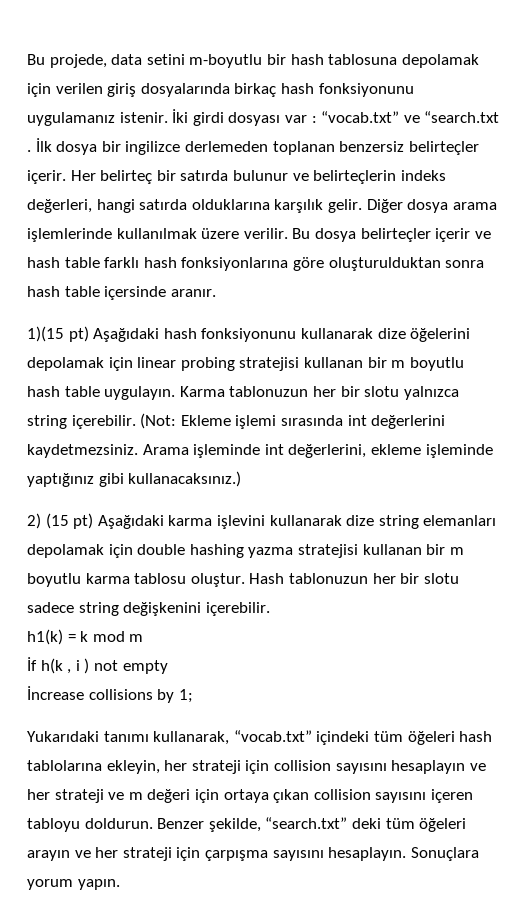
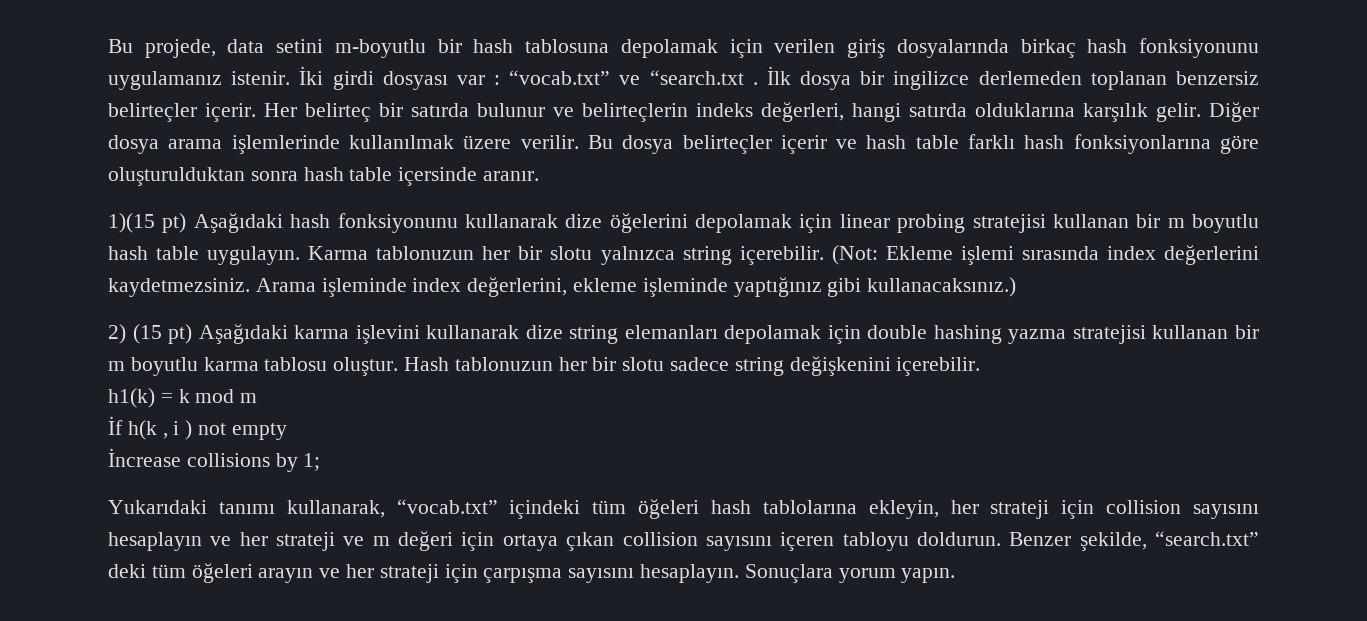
[347,415,367,426] int -> [1106,246,1156,260] index
[264,444,284,455] int -> [412,278,462,292] index

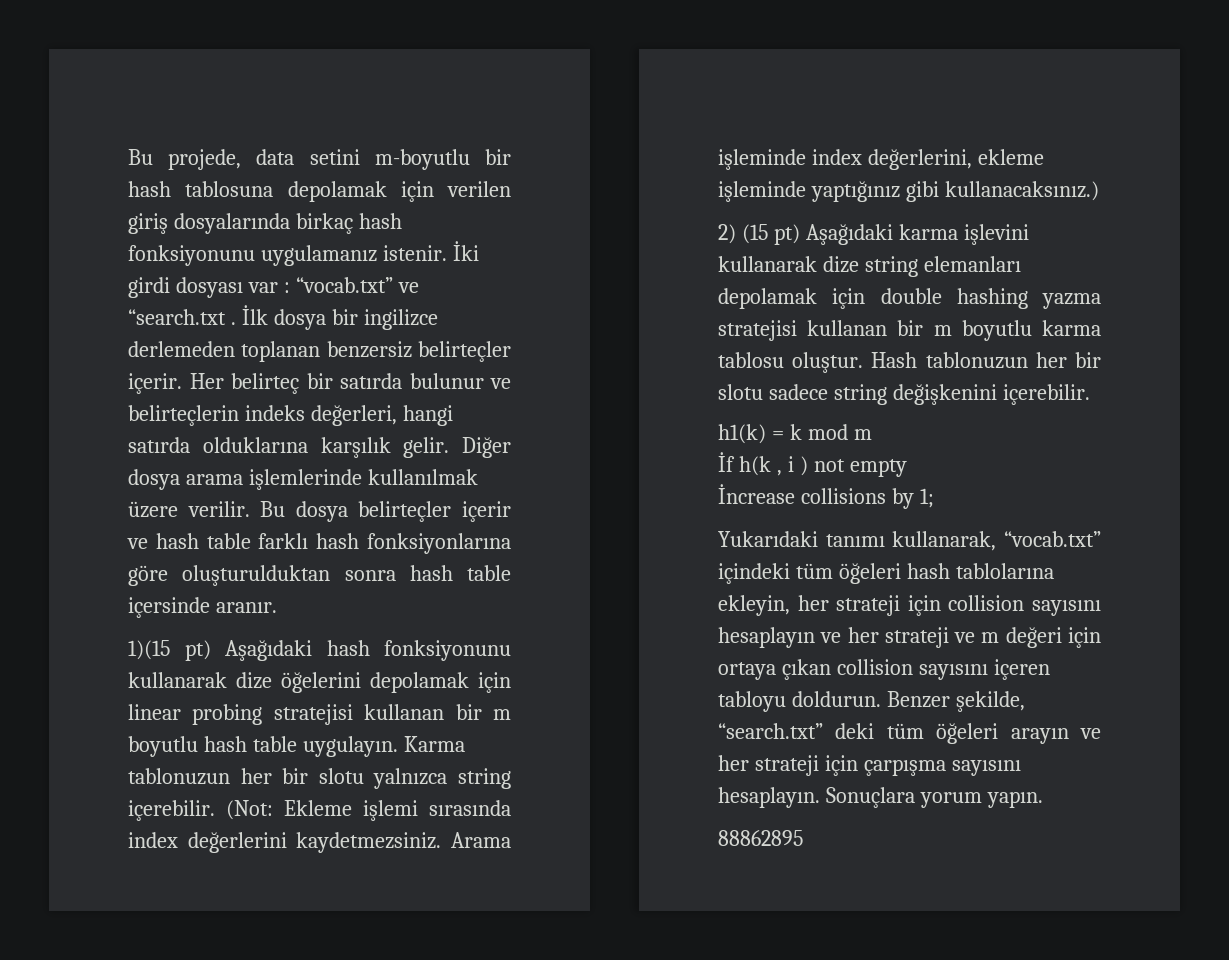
(956, 575) none -> [718,830,803,846] // 88862895

